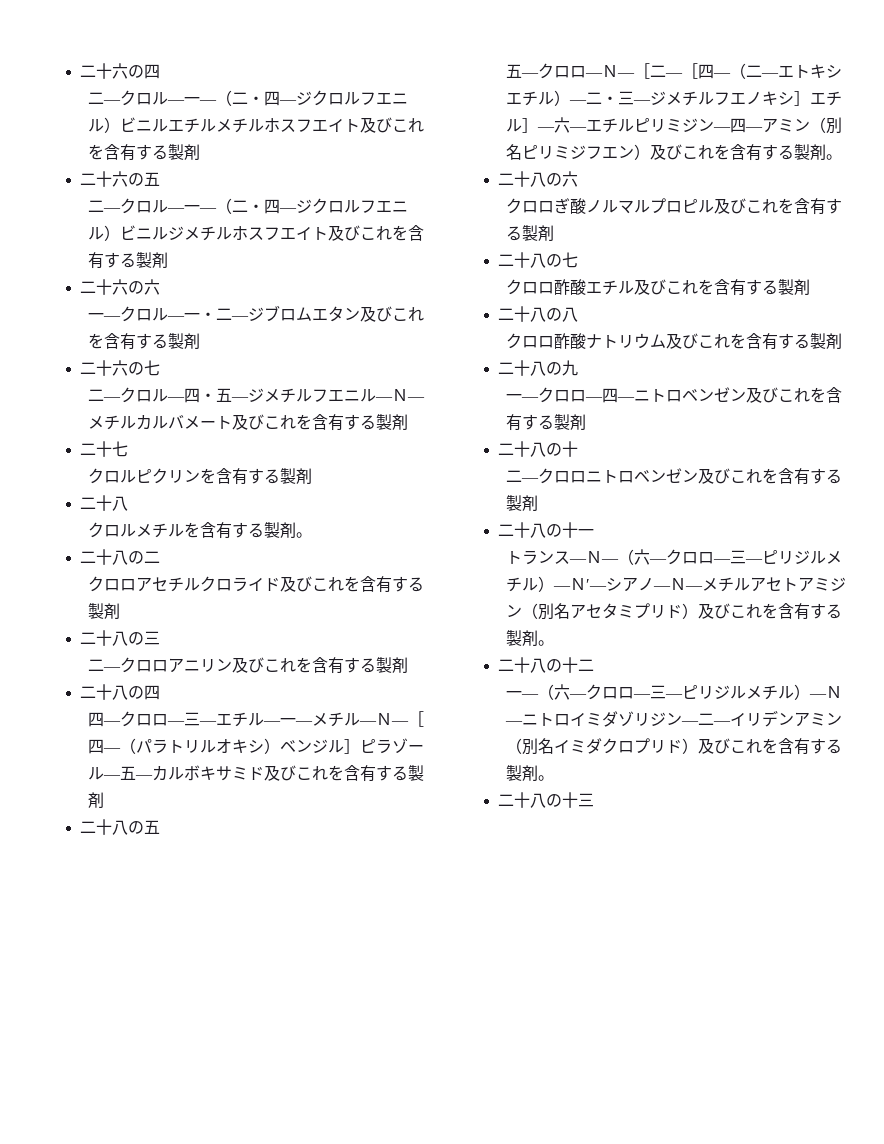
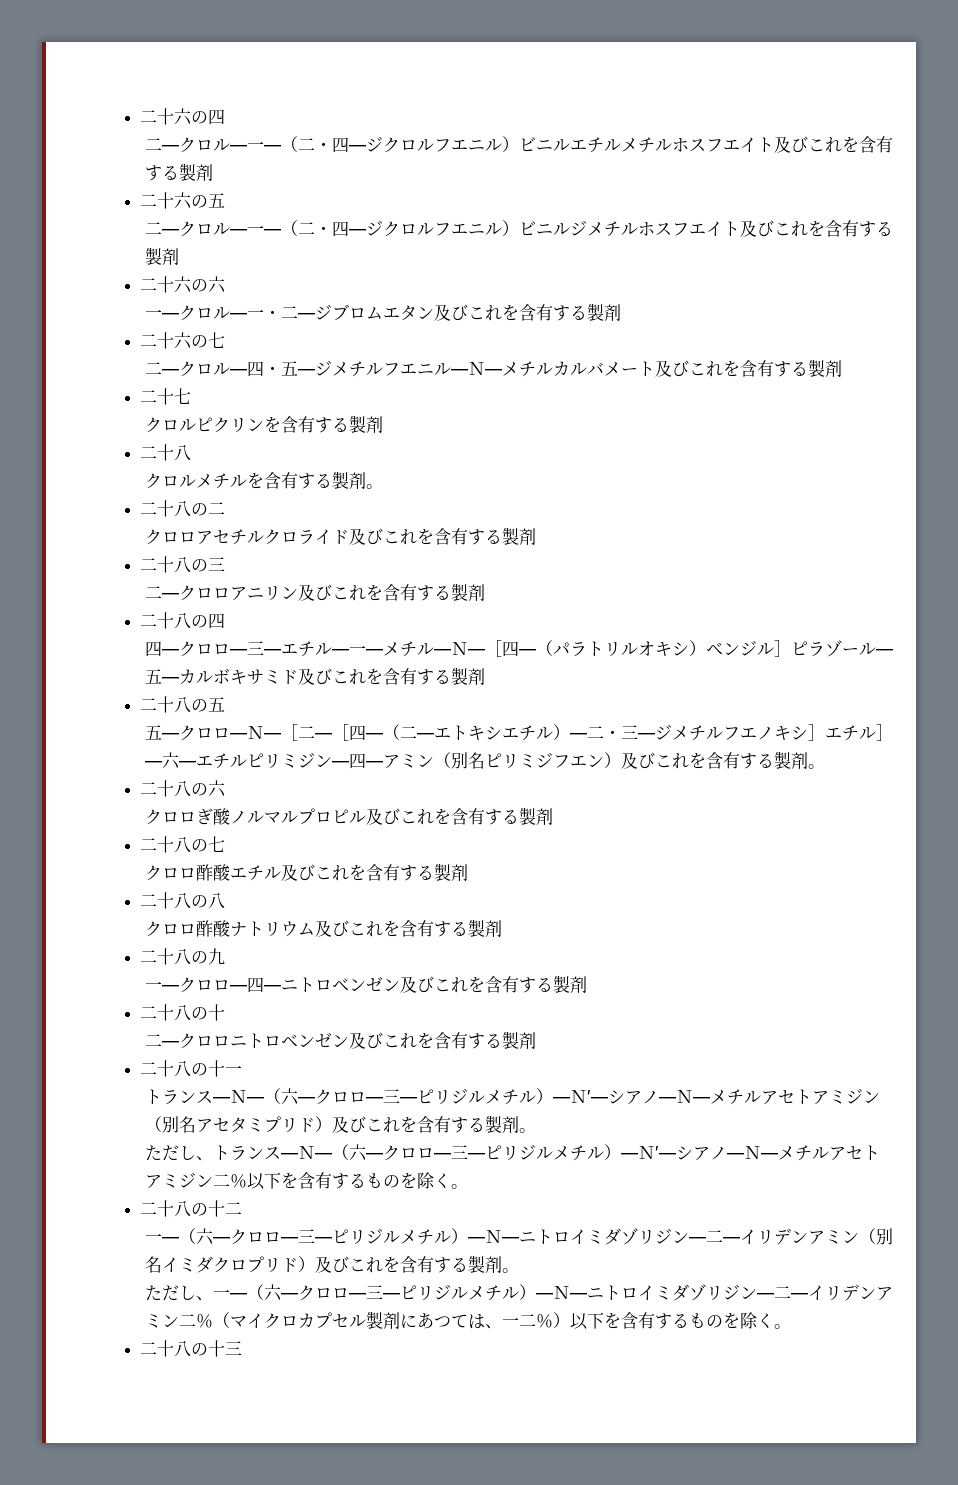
(555, 643) none -> [145,1144,881,1161] [145,1172,469,1190] // ただし、トランス―Ｎ―（六―クロロ―三―ピリジルメチル）―Ｎ′―シアノ―Ｎ―メチルアセトアミジン二％以下を含有するものを除く。
(555, 778) none -> [145,1284,894,1301] [145,1311,792,1330] // ただし、一―（六―クロロ―三―ピリジルメチル）―Ｎ―ニトロイミダゾリジン―二―イリデンアミン二％（マイクロカプセル製剤にあつては、一二％）以下を含有するものを除く。

